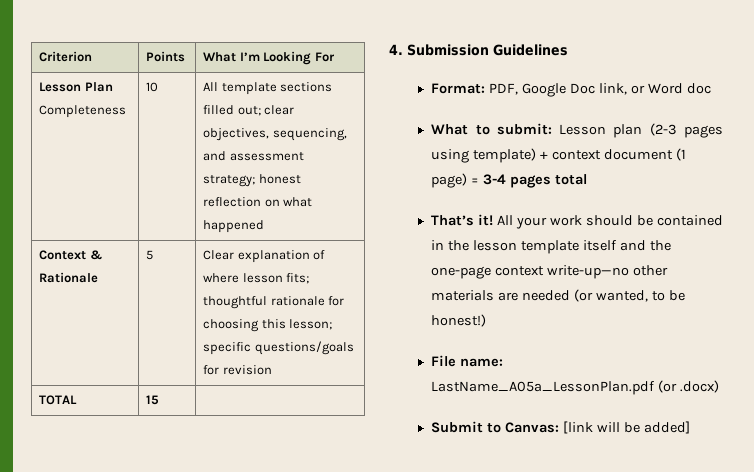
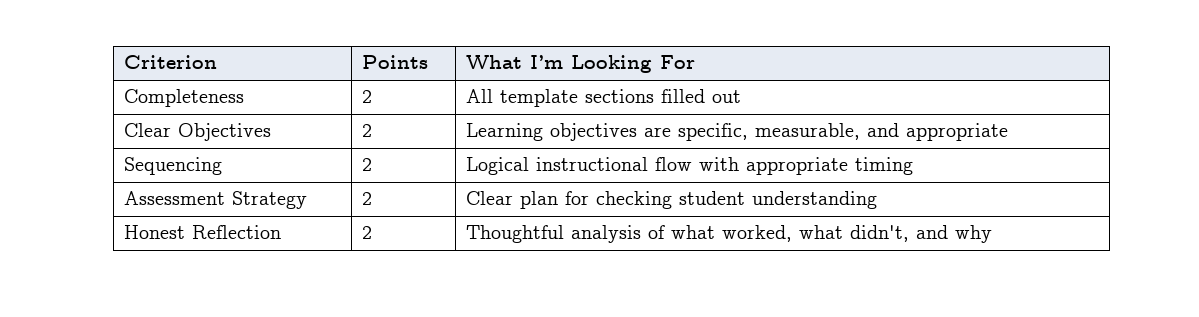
[39,82,113,92] Lesson Plan -> (696, 62) none
[146,82,159,92] 10 -> [362,90,373,103] 2
[237,105,295,116] [203,128,347,141] [203,151,304,161] [203,174,301,187] [203,197,313,207] [203,220,265,233] [39,250,103,260] [39,272,99,283] [146,250,154,260] [203,250,326,263] [203,273,310,284] [203,296,345,309] [203,319,333,332] [203,341,354,355] [203,365,272,375] [39,395,78,405] [146,395,160,405] [389,44,568,56] [431,83,711,97] [431,123,723,138] [431,148,686,163] [431,173,588,188] [431,214,724,229] [431,240,671,254] [431,265,669,279] [431,289,685,302] [431,314,487,327] [431,355,504,367] [431,380,720,395] [431,421,690,434] out; clear objectives, sequencing, and assessment strategy; honest reflection on what happened // Context & Rationale | 5 | Clear explanation of where lesson fits; thoughtful rationale for choosing this lesson; specific questions/goals for revision // TOTAL | 15 | // 4. Submission Guidelines // Format: PDF, Google Doc link, or Word doc // What to submit: Lesson plan (2-3 pages using template) + context document (1 page) = 3-4 pages total // That’s it! All your work should be contained in the lesson template itself and the one-page context write-up—no other materials are needed (or wanted, to be honest!) // File name: LastName_A05a_LessonPlan.pdf (or .docx) // Submit to Canvas: [link will be added] -> [712,90,742,103] [124,123,272,141] [362,124,373,137] [466,123,1009,141] [124,157,223,175] [362,158,373,171] [466,157,914,175] [124,191,308,209] [362,192,373,205] [466,191,878,209] [124,225,282,239] [362,226,373,239] [466,225,993,243] out // Clear Objectives | 2 | Learning objectives are specific, measurable, and appropriate // Sequencing | 2 | Logical instructional flow with appropriate timing // Assessment Strategy | 2 | Clear plan for checking student understanding // Honest Reflection | 2 | Thoughtful analysis of what worked, what didn't, and why

